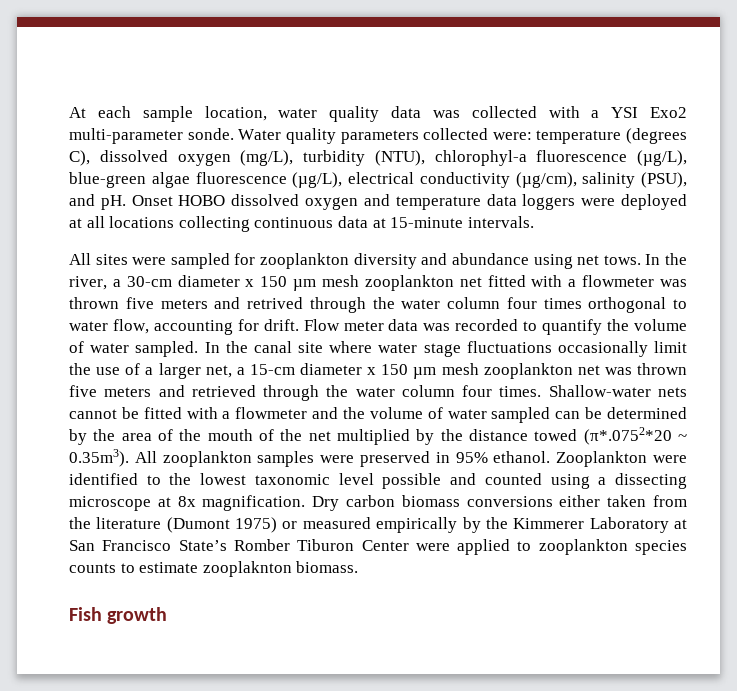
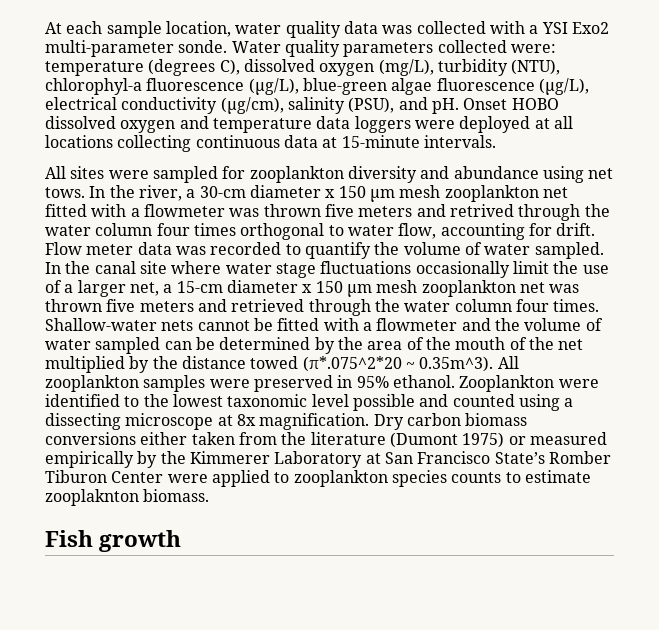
[583,427,687,445] [69,449,129,467] (π*.0752*20 ~ 0.35m3). -> [302,356,494,372] (π*.075^2*20 ~ 0.35m^3).

